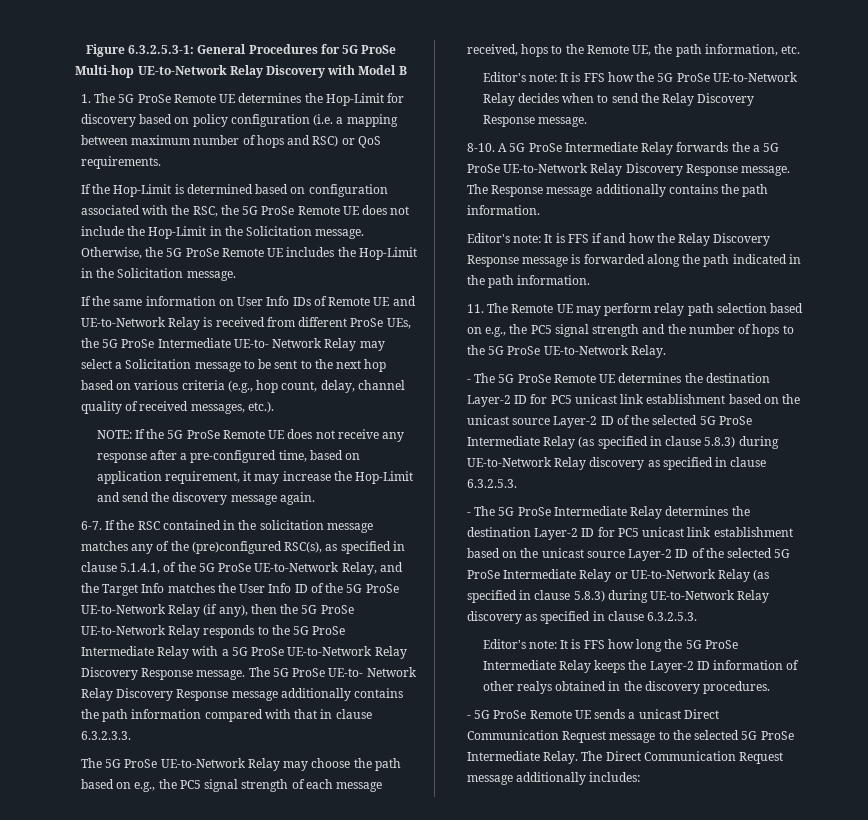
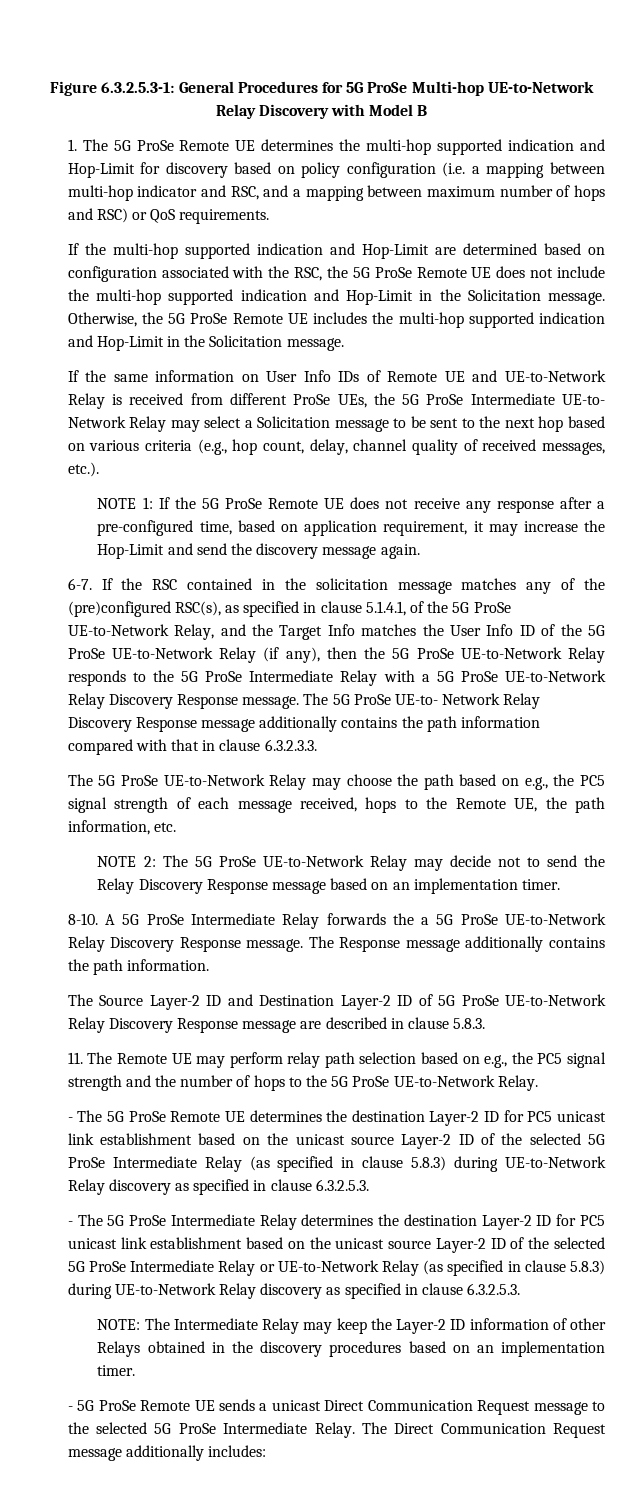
(323, 98) none -> [366,139,605,155] multi-hop supported indication and
(128, 140) none -> [67,185,423,201] multi-hop indicator and RSC, and a mapping between
[113,184,184,197] Hop-Limit is -> [112,243,456,259] multi-hop supported indication and Hop-Limit are
(146, 231) none -> [95,289,339,305] multi-hop supported indication and
(356, 252) none -> [398,312,605,328] [67,335,93,347] multi-hop supported indication and
[96,430,132,439] NOTE: -> [97,497,153,509] NOTE 1:
[482,72,798,82] [482,93,595,106] Editor's note: It is FFS how the 5G ProSe UE-to-Network Relay decides when -> [97,855,521,871] NOTE 2: The 5G ProSe UE-to-Network Relay may decide not
[537,117,587,127] message. -> [272,878,560,894] message based on an implementation timer.
[466,233,771,246] [466,254,801,267] [466,275,591,288] Editor's note: It is FFS if and how the Relay Discovery Response message is forwarded along the path indicated in the path information. -> [67,994,606,1010] [67,1017,486,1033] The Source Layer-2 ID and Destination Layer-2 ID of 5G ProSe UE-to-Network Relay Discovery Response message are described in clause 5.8.3.
[482,639,738,652] [482,660,626,673] Editor's note: It is FFS how long the 5G ProSe Intermediate Relay keeps -> [97,1318,367,1334] NOTE: The Intermediate Relay may keep
[516,681,552,694] realys -> [97,1341,141,1357] Relays
[703,681,771,694] procedures. -> [329,1341,605,1357] [97,1365,136,1376] procedures based on an implementation timer.

